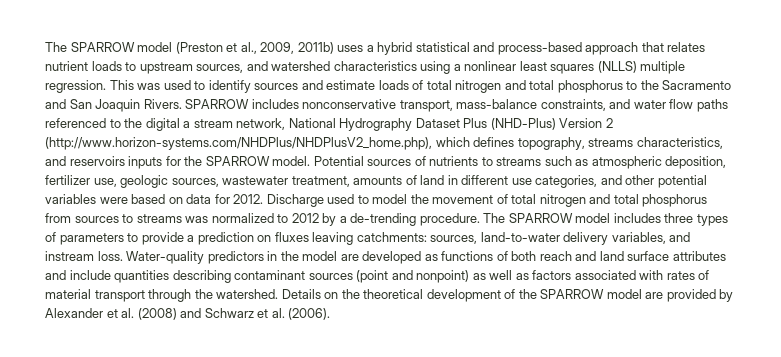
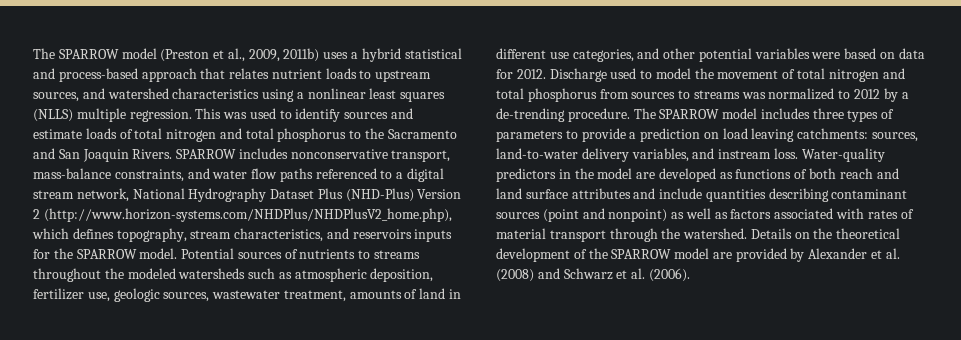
[124,118,191,131] the digital a -> [396,168,445,182] a digital
[588,138,634,147] streams -> [190,230,232,239] stream
(542, 161) none -> [33,268,246,282] throughout the modeled watersheds
[274,232,309,242] fluxes -> [722,128,748,139] load

